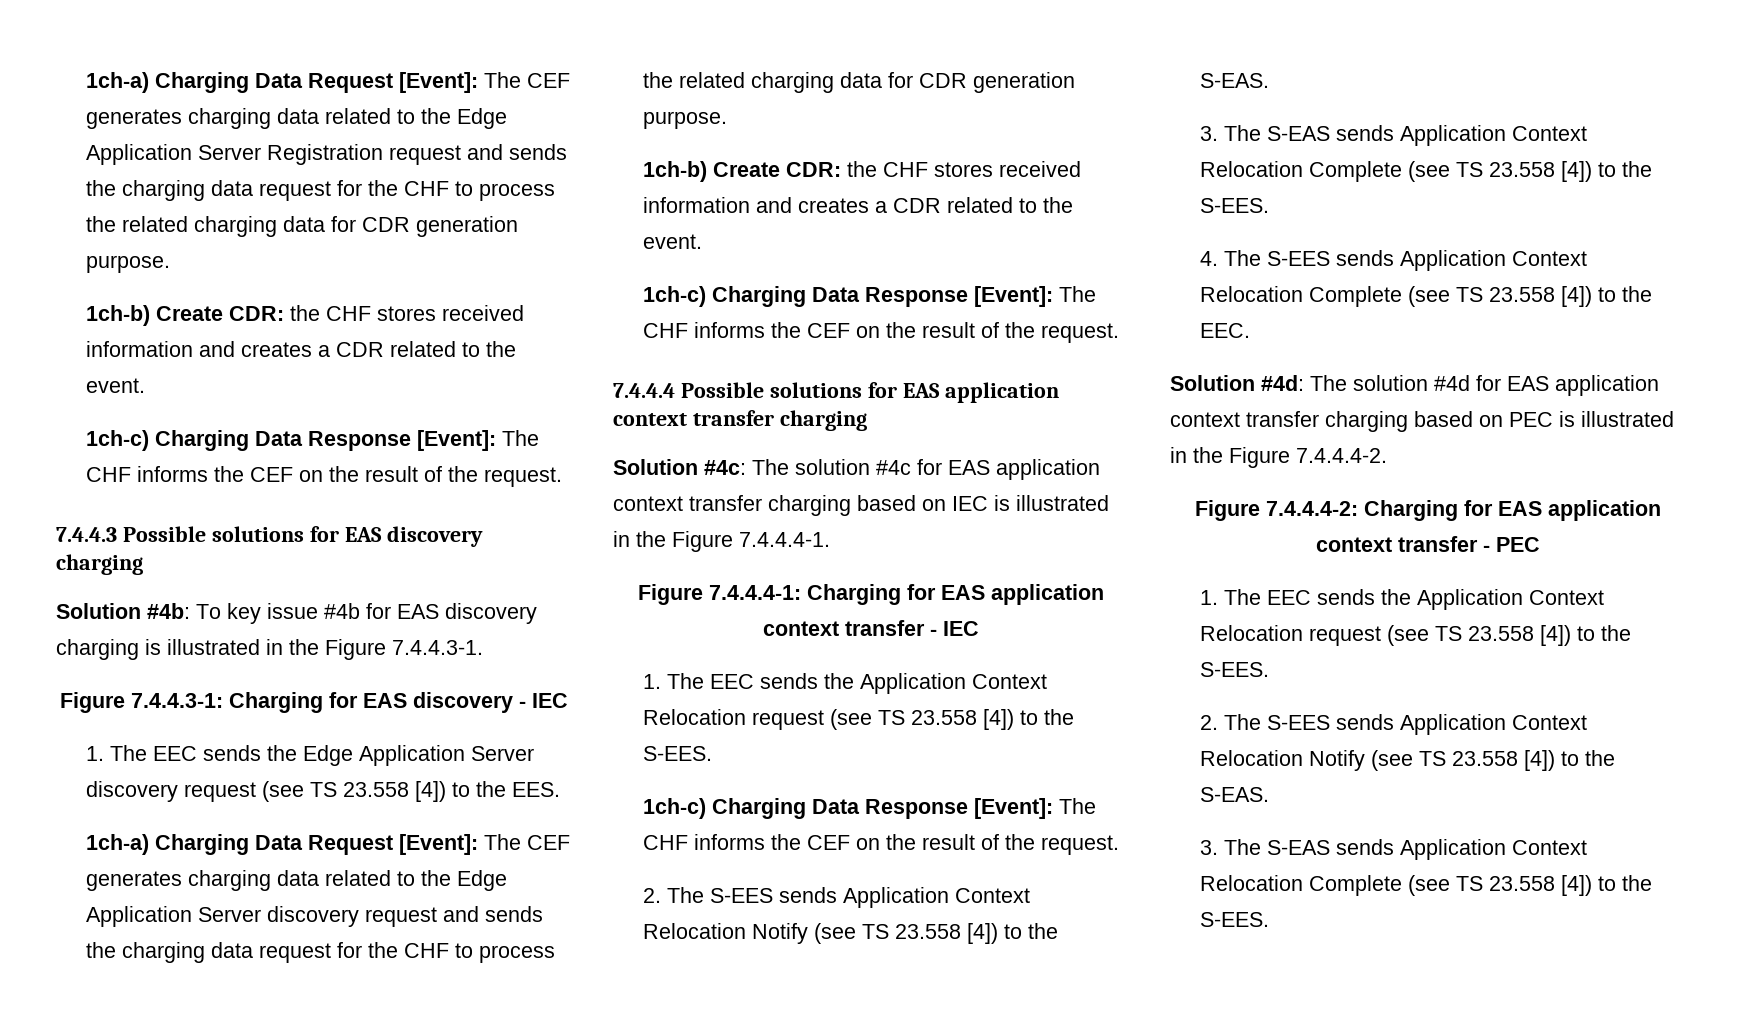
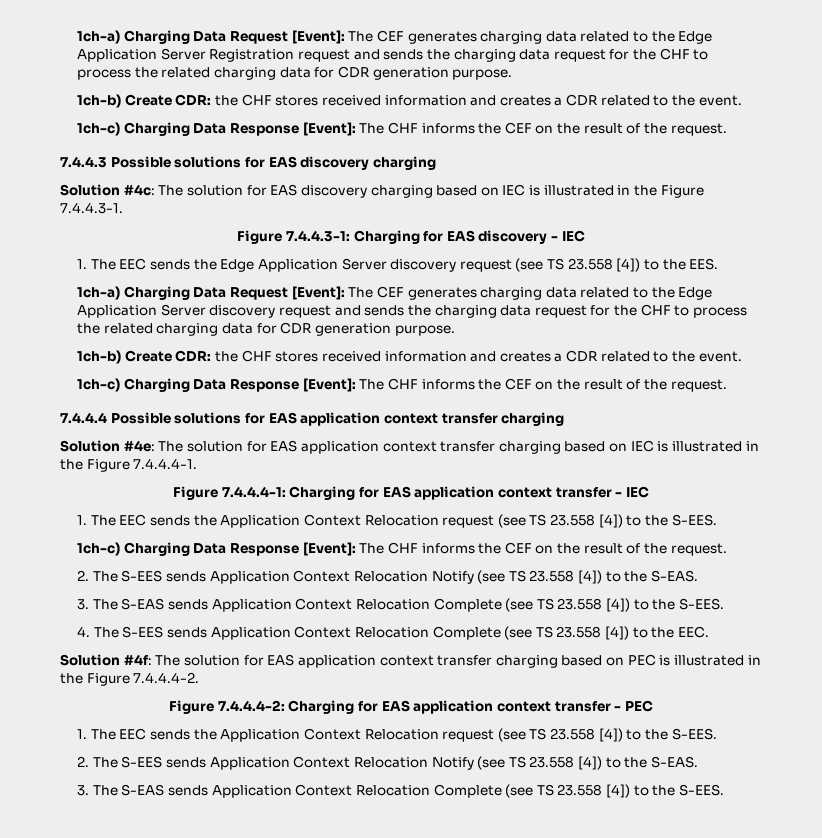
[147,603,537,624] [56,639,139,660] #4b: To key issue #4b for EAS discovery charging -> [123,184,526,198] #4c: The solution for EAS discovery charging based on IEC
[704,459,911,475] #4c: The solution #4c -> [123,440,243,452] #4e: The solution
[1261,375,1470,391] #4d: The solution #4d -> [123,654,240,666] #4f: The solution

